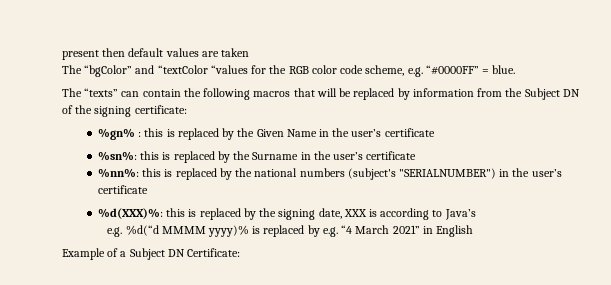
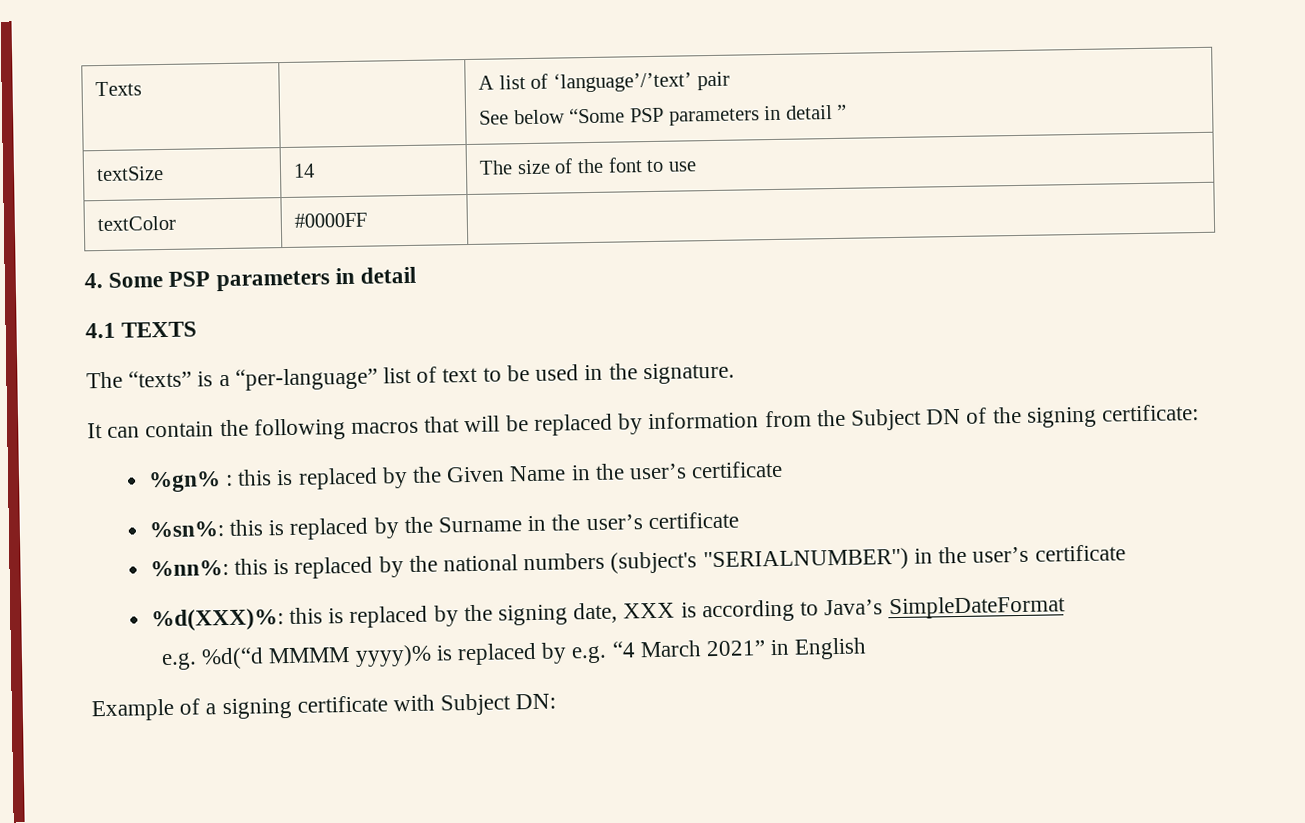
[62,48,250,60] [62,65,516,77] [62,88,119,97] present then default values are taken // The “bgColor” and “textColor “values for the RGB color code scheme, e.g. “#0000FF” = blue. // The “texts” -> [95,81,143,97] [478,71,730,93] [479,104,848,126] [96,165,165,182] [293,163,316,178] [479,157,697,175] [97,215,177,232] [294,212,368,228] [84,266,417,292] [85,321,198,339] [86,362,735,391] [87,423,103,439] Texts | | A list of ‘language’/’text’ pair // See below “Some PSP parameters in detail ” // textSize | 14 | The size of the font to use // textColor | #0000FF | // 4. Some PSP parameters in detail // 4.1 TEXTS // The “texts” is a “per-language” list of text to be used in the signature. // It
(476, 214) none -> [888,595,1066,620] SimpleDateFormat
[129,248,241,260] Subject DN Certificate: -> [221,693,557,720] signing certificate with Subject DN:

